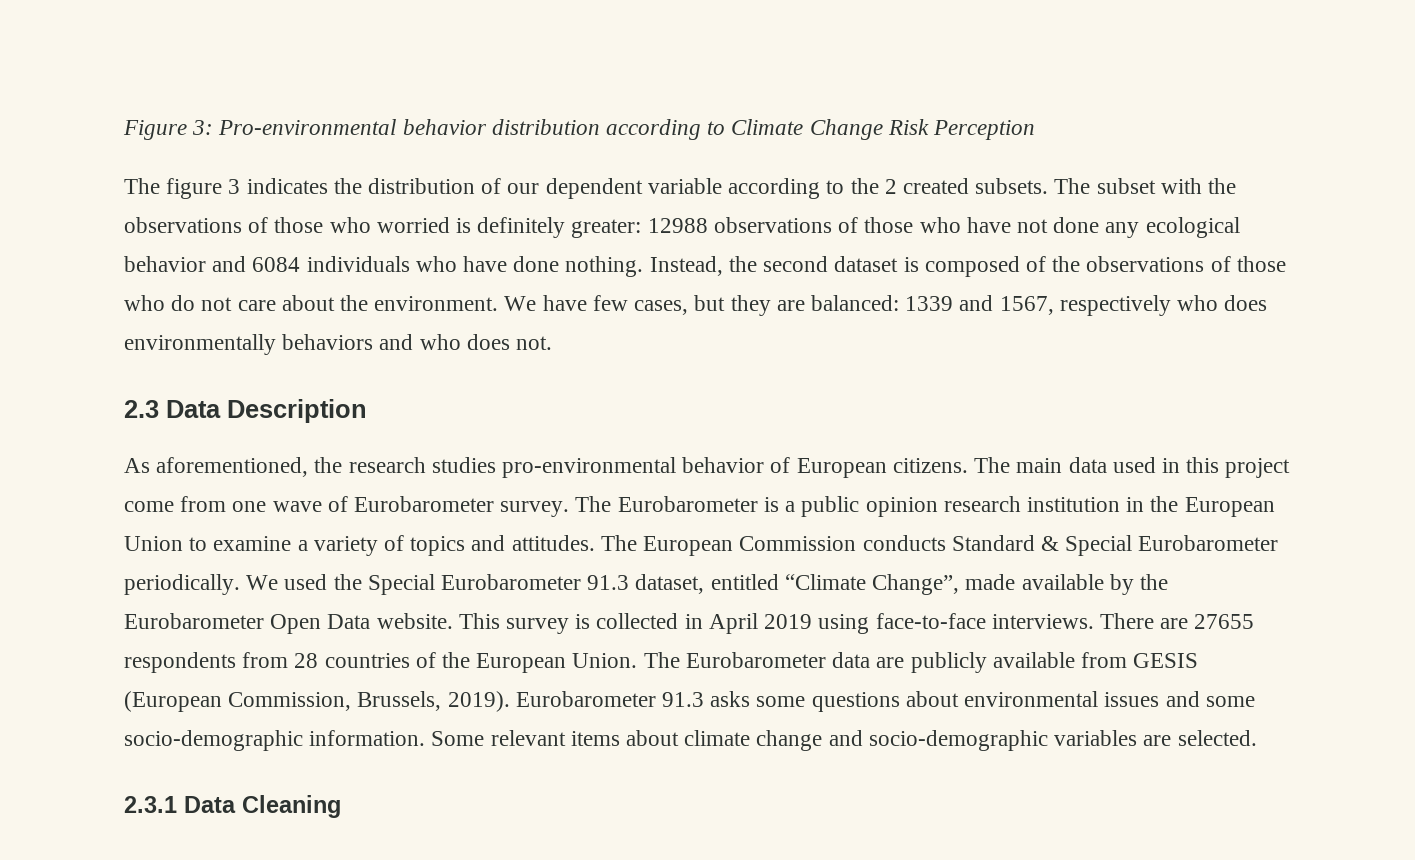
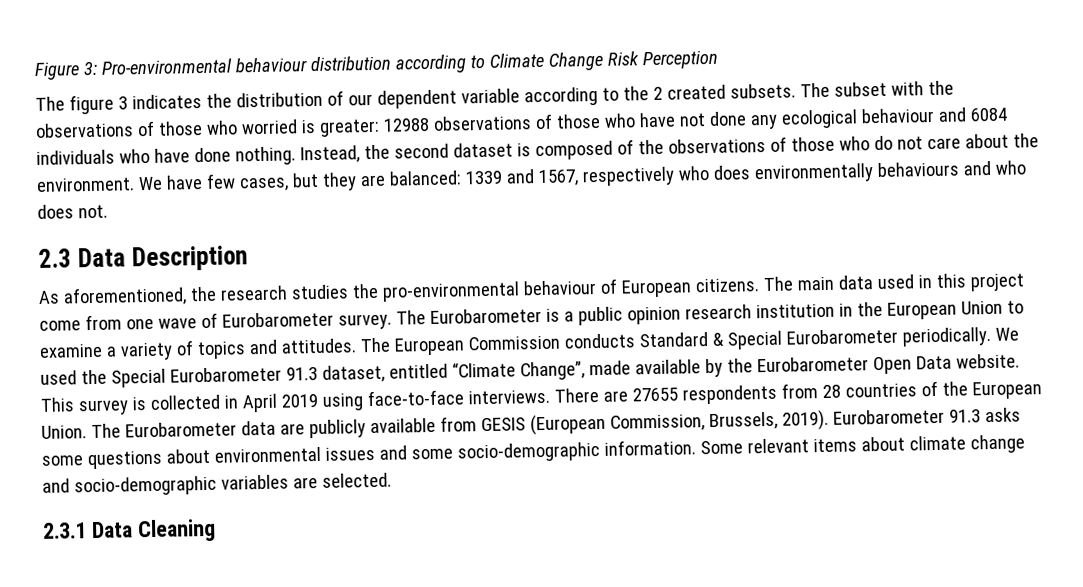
[402,119,487,135] behavior -> [234,57,308,73] behaviour
[477,217,566,238] definitely -> (316, 127) none
[124,256,206,272] behavior -> [860,107,935,124] behaviour
[282,334,374,350] behaviors -> [876,161,959,178] behaviours
[502,457,765,478] pro-environmental behavior -> [351,280,597,302] the pro-environmental behaviour

